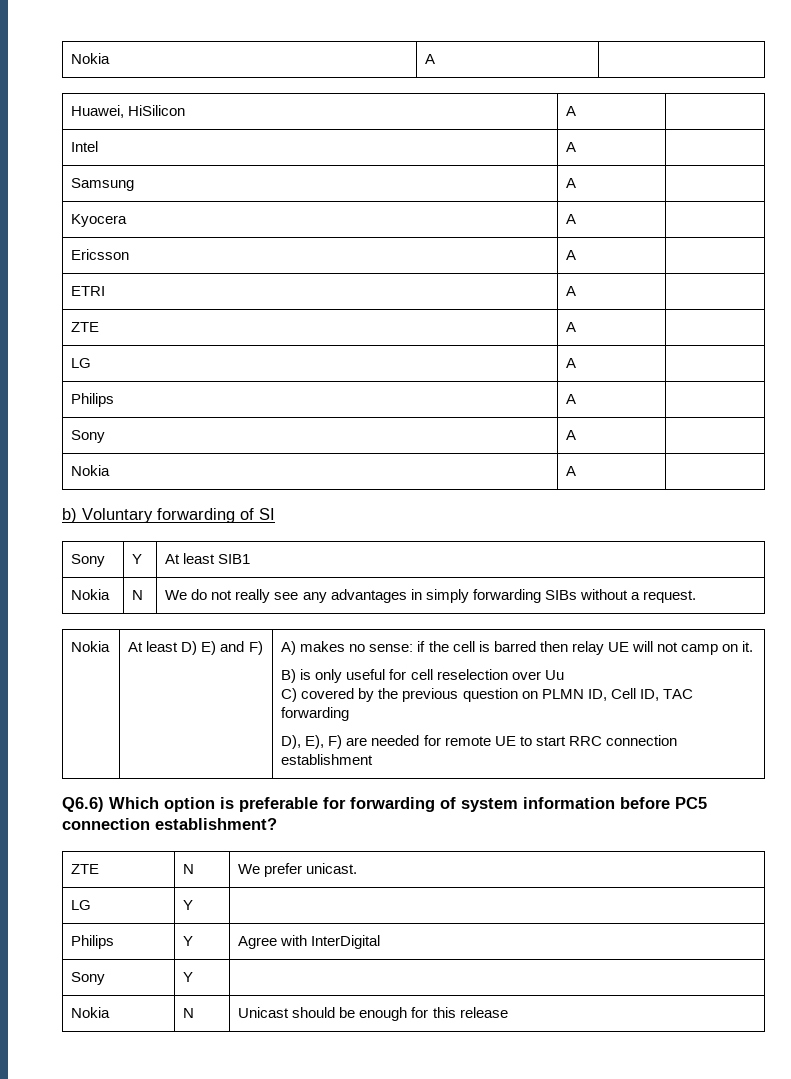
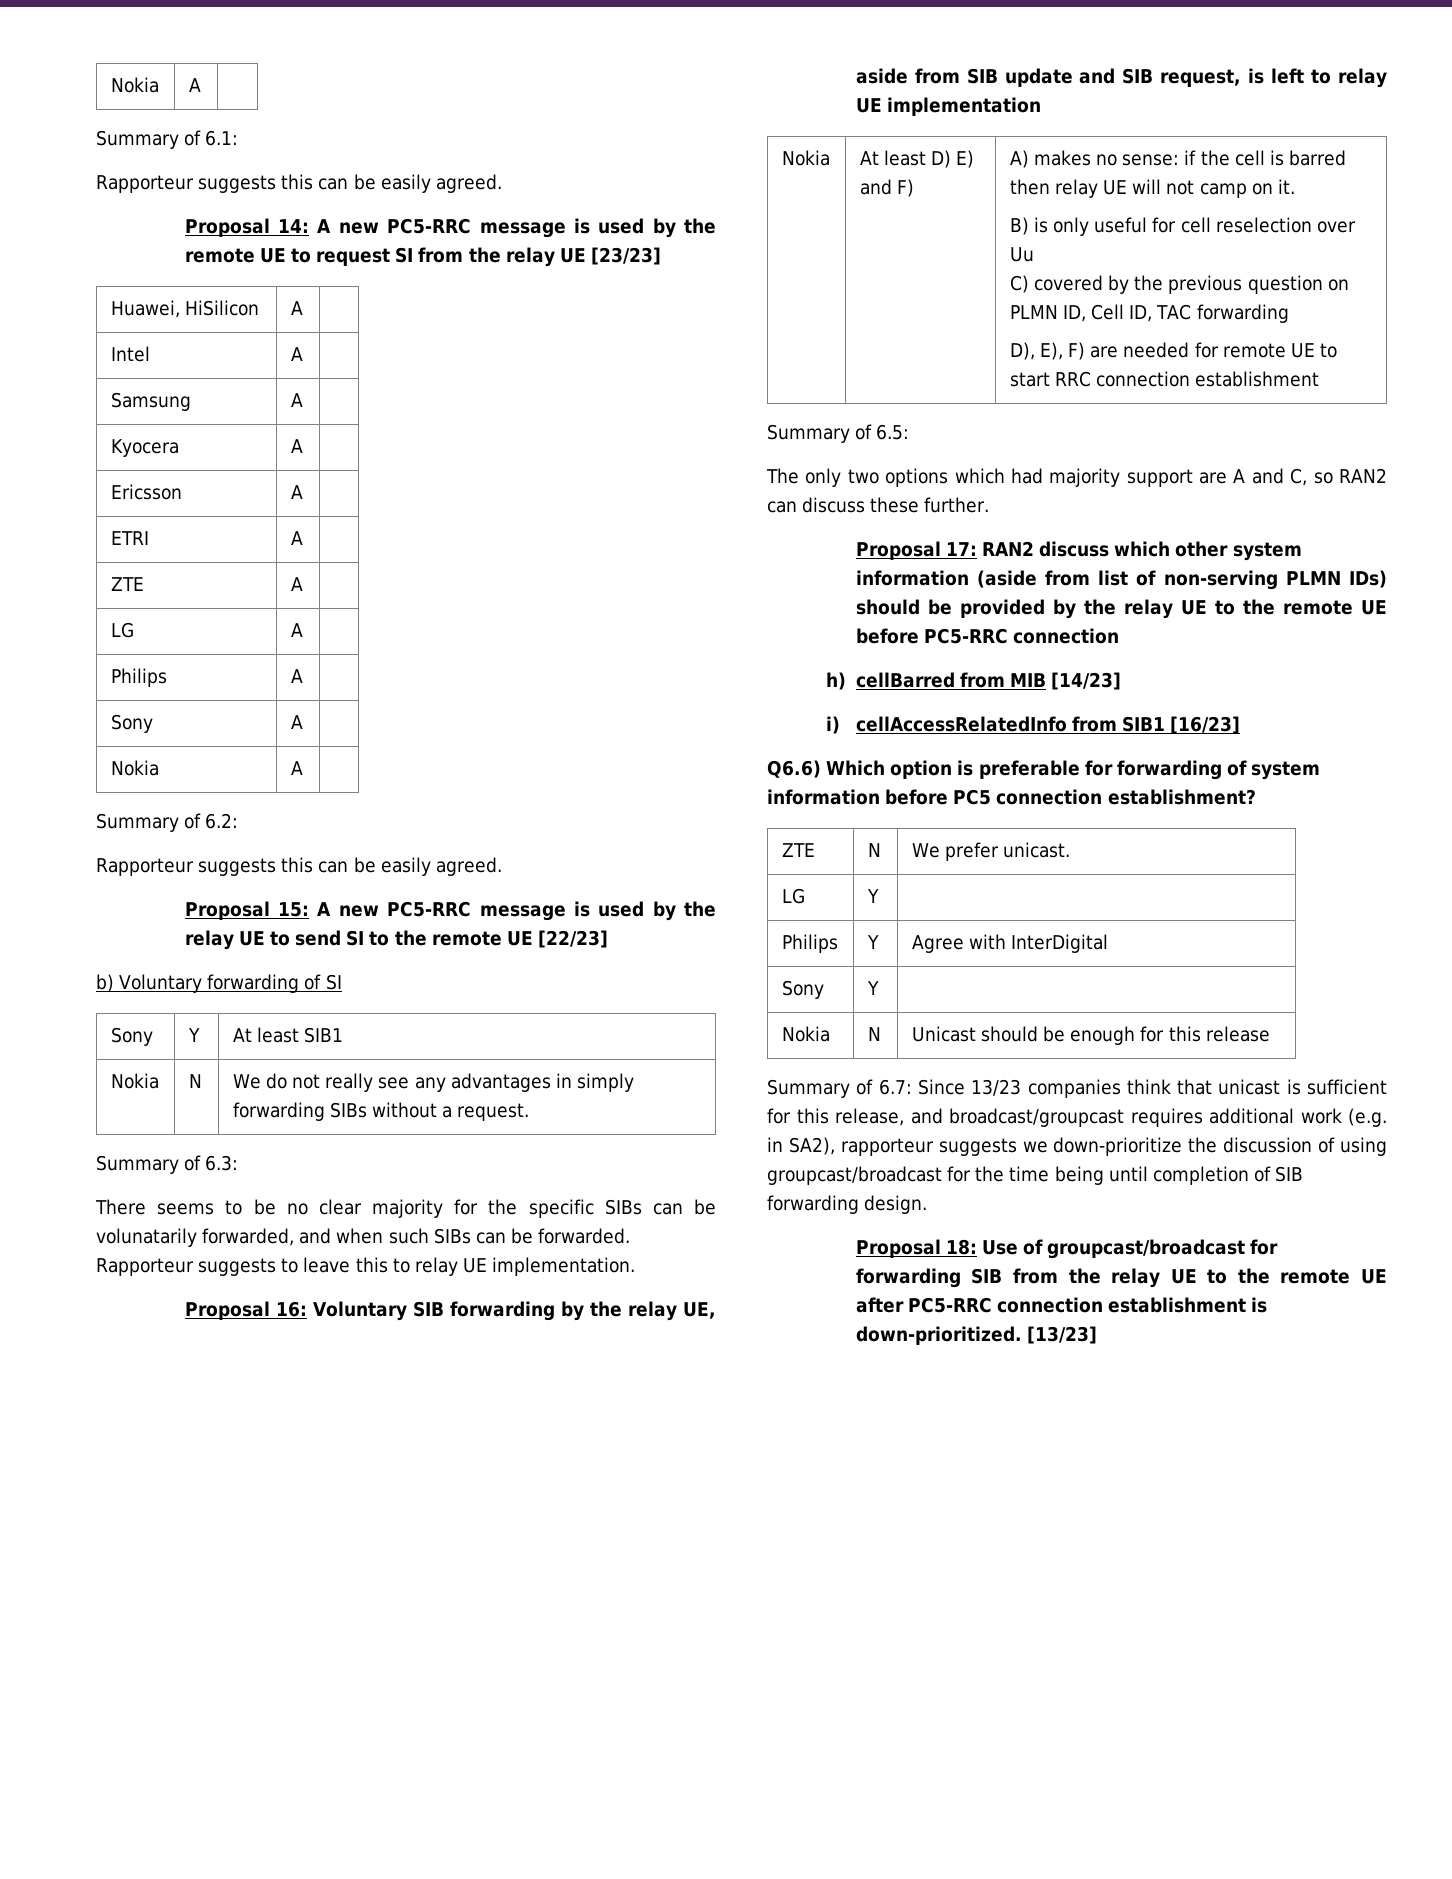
[71,53,111,64] [425,54,436,64] Nokia | A | -> [110,77,159,93] [188,78,201,92] [96,130,239,149] [96,174,502,193] [184,218,716,238] [184,247,661,267] Nokia | A | // Summary of 6.1: // Rapporteur suggests this can be easily agreed. // Proposal 14: A new PC5-RRC message is used by the remote UE to request SI from the relay UE [23/23]
(577, 471) none -> [96,813,239,832] [96,857,502,876] [184,901,716,921] [184,930,608,950] // Summary of 6.2: // Rapporteur suggests this can be easily agreed. // Proposal 15: A new PC5-RRC message is used by the relay UE to send SI to the remote UE [22/23]
(696, 596) none -> [96,1155,239,1174] [95,1199,716,1218] [96,1228,631,1247] [96,1257,636,1276] [184,1301,716,1321] [855,68,1387,88] [855,97,1041,116] // Summary of 6.3: // There seems to be no clear majority for the specific SIBs can be volunatarily forwarded, and when such SIBs can be forwarded. Rapporteur suggests to leave this to relay UE implementation. // Proposal 16: Voluntary SIB forwarding by the relay UE, aside from SIB update and SIB request, is left to relay UE implementation
(374, 759) none -> [767,424,910,443] [766,468,1388,487] [767,497,990,513] [855,541,1302,561] [855,570,1387,590] [855,599,1387,619] [855,628,1120,644] [826,672,1122,690] [826,716,1241,734] // Summary of 6.5: // The only two options which had majority support are A and C, so RAN2 can discuss these further. // Proposal 17: RAN2 discuss which other system information (aside from list of non-serving PLMN IDs) should be provided by the relay UE to the remote UE before PC5-RRC connection // h) cellBarred from MIB [14/23] // i) cellAccessRelatedInfo from SIB1 [16/23]
(508, 1012) none -> [767,1079,1387,1098] [767,1108,1387,1127] [767,1137,1387,1156] [767,1166,1304,1185] [767,1195,928,1214] [855,1239,1279,1259] [855,1268,1387,1288] [855,1297,1268,1313] [855,1326,1097,1345] // Summary of 6.7: Since 13/23 companies think that unicast is sufficient for this release, and broadcast/groupcast requires additional work (e.g. in SA2), rapporteur suggests we down-prioritize the discussion of using groupcast/broadcast for the time being until completion of SIB forwarding design. // Proposal 18: Use of groupcast/broadcast for forwarding SIB from the relay UE to the remote UE after PC5-RRC connection establishment is down-prioritized. [13/23]

